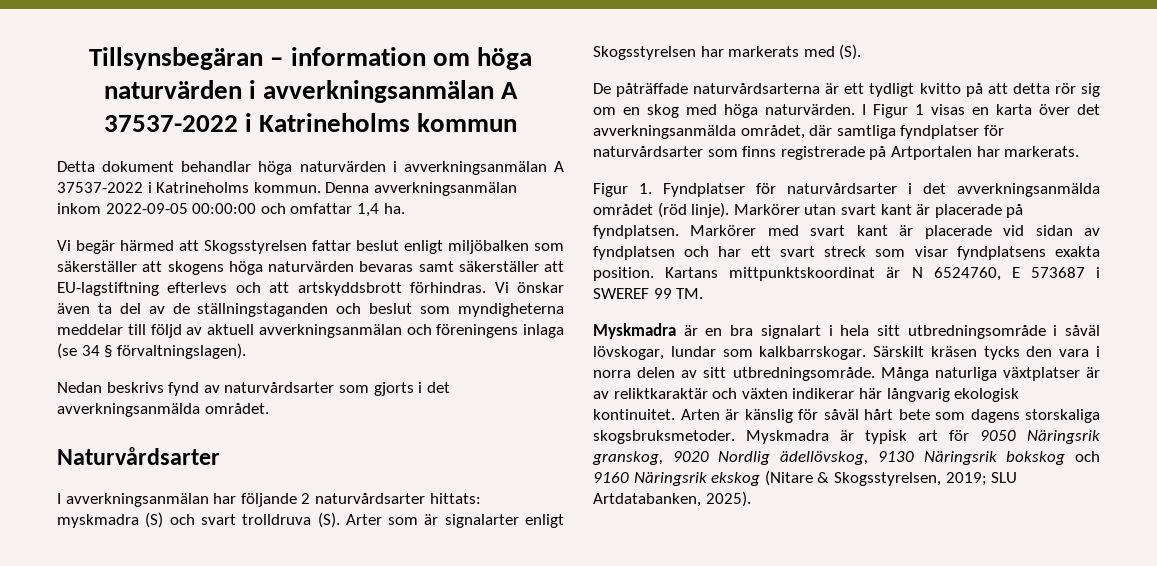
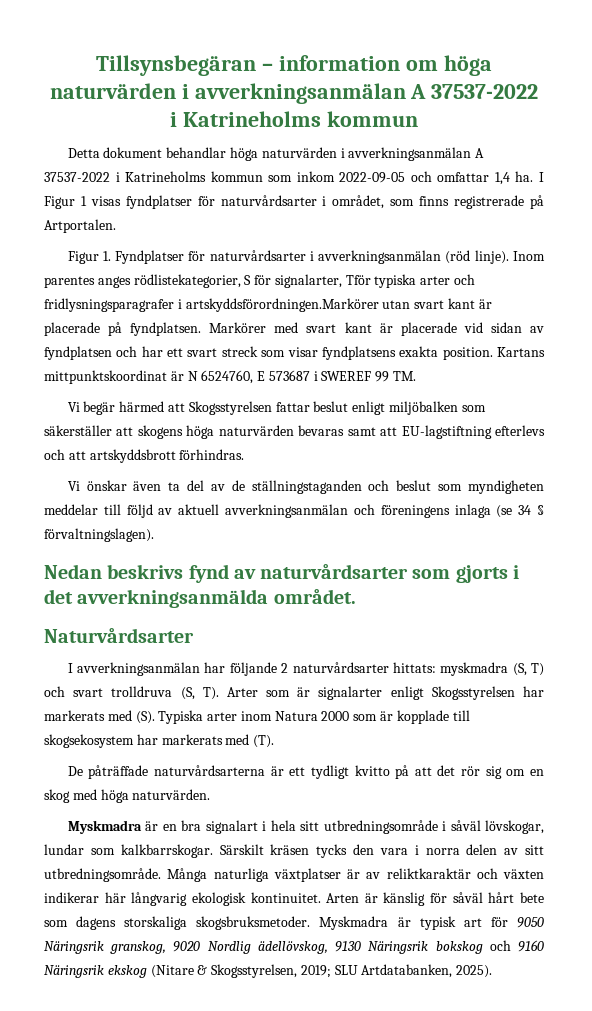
[253,182,517,196] kommun. Denna avverkningsanmälan -> [210,171,293,182] kommun som
[192,203,257,214] 00:00:00 -> (406, 177) none
[57,240,564,254] [57,261,564,275] [57,282,564,296] [57,303,565,317] [57,324,564,338] [57,343,246,359] [57,382,450,396] [57,403,269,417] [57,447,220,465] [57,493,481,507] [57,512,564,528] [593,44,862,60] [593,83,1100,97] [593,104,1100,118] [593,125,896,139] // Vi begär härmed att Skogsstyrelsen fattar beslut enligt miljöbalken som säkerställer att skogens höga naturvärden bevaras samt säkerställer att EU-lagstiftning efterlevs och att artskyddsbrott förhindras. Vi önskar även ta del av de ställningstaganden och beslut som myndigheterna meddelar till följd av aktuell avverkningsanmälan och föreningens inlaga (se 34 § förvaltningslagen). // Nedan beskrivs fynd av naturvårdsarter som gjorts i det avverkningsanmälda området. // Naturvårdsarter // I avverkningsanmälan har följande 2 naturvårdsarter hittats: myskmadra (S) och svart trolldruva (S). Arter som är signalarter enligt Skogsstyrelsen har markerats med (S). // De påträffade naturvårdsarterna är ett tydligt kvitto på att detta rör sig om en skog med höga naturvärden. I Figur 1 visas en karta över det avverkningsanmälda området, där samtliga -> [539,172,545,182] [44,196,121,209] I Figur 1 visas
(703, 151) none -> [322,195,385,209] i området,
[890,146,1080,160] Artportalen har markerats. -> [44,219,116,233] Artportalen.
[923,183,1100,197] [593,202,800,218] det avverkningsanmälda området (röd linje). Markörer -> [318,250,546,264] [44,274,476,288] [44,298,379,312] avverkningsanmälan (röd linje). Inom parentes anges rödlistekategorier, S för signalarter, Tför typiska arter och fridlysningsparagrafer i artskyddsförordningen.Markörer
(704, 293) none -> [67,401,486,415] [44,425,546,439] [44,449,245,463] [67,480,544,494] [44,504,544,518] [44,528,154,542] [44,564,519,583] [44,589,356,608] [44,628,194,643] [67,662,544,676] [44,686,544,700] [44,710,470,724] [44,734,275,748] [67,765,544,779] [44,789,211,803] // Vi begär härmed att Skogsstyrelsen fattar beslut enligt miljöbalken som säkerställer att skogens höga naturvärden bevaras samt att EU-lagstiftning efterlevs och att artskyddsbrott förhindras. // Vi önskar även ta del av de ställningstaganden och beslut som myndigheten meddelar till följd av aktuell avverkningsanmälan och föreningens inlaga (se 34 § förvaltningslagen). // Nedan beskrivs fynd av naturvårdsarter som gjorts i det avverkningsanmälda området. // Naturvårdsarter // I avverkningsanmälan har följande 2 naturvårdsarter hittats: myskmadra (S, T) och svart trolldruva (S, T). Arter som är signalarter enligt Skogsstyrelsen har markerats med (S). Typiska arter inom Natura 2000 som är kopplade till skogsekosystem har markerats med (T). // De påträffade naturvårdsarterna är ett tydligt kvitto på att det rör sig om en skog med höga naturvärden.

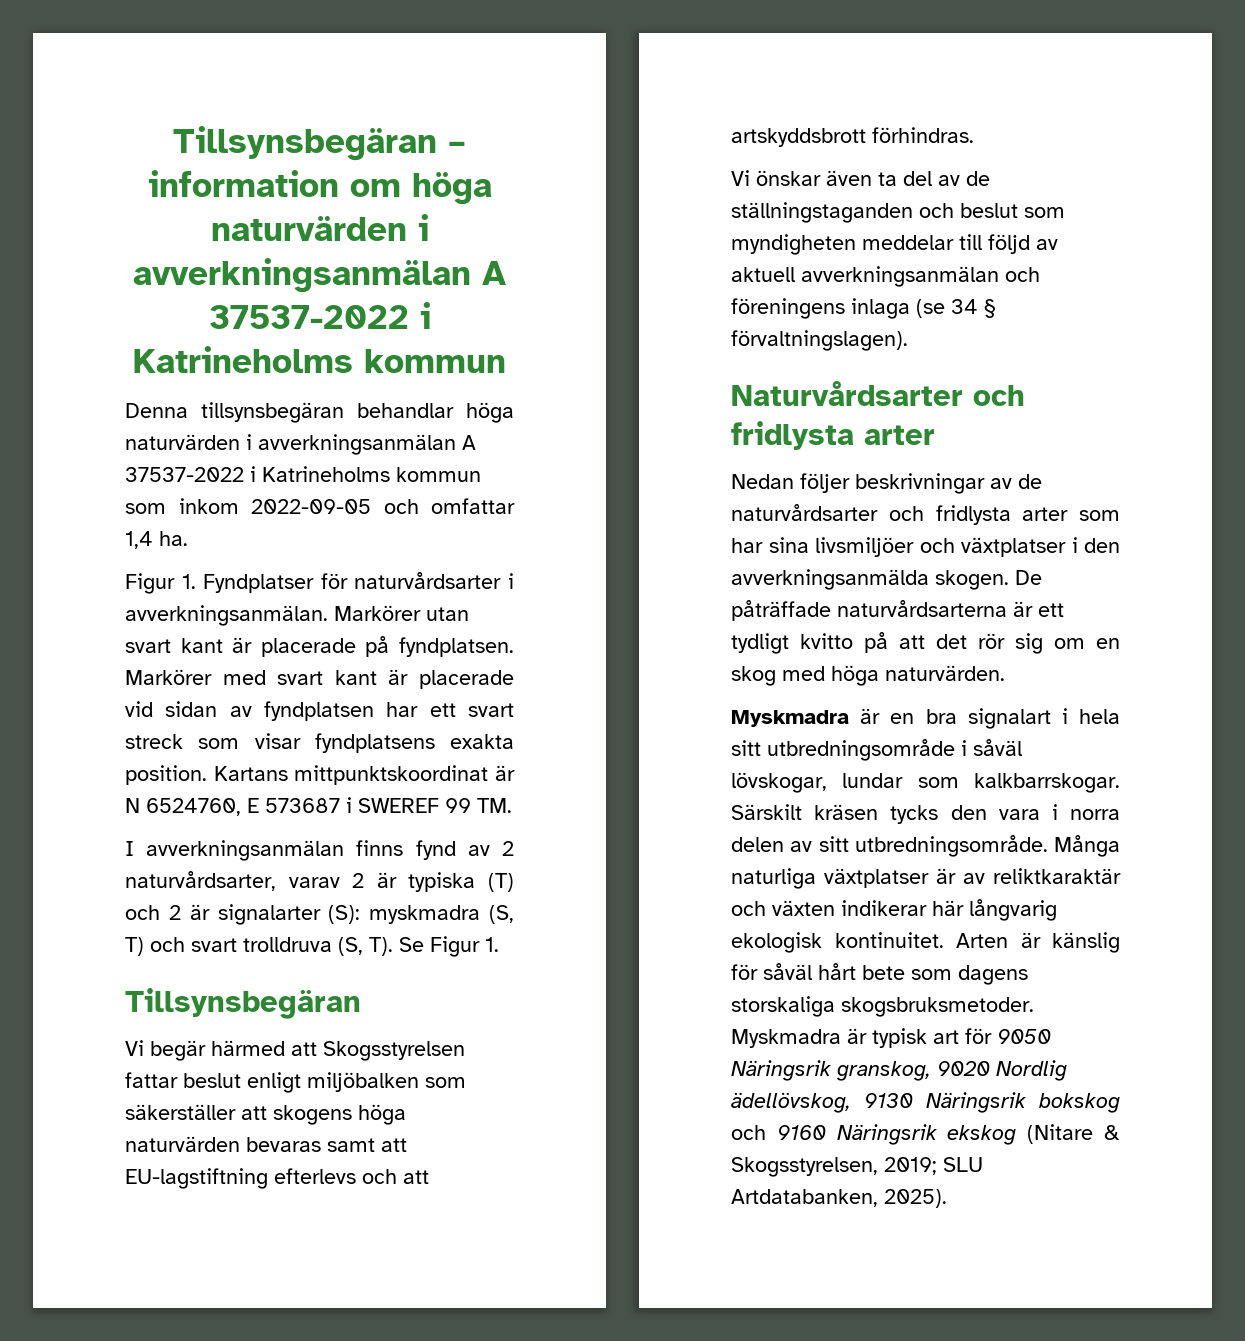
[67,147,163,158] Detta dokument -> [125,402,344,423] Denna tillsynsbegäran
[539,172,545,182] [44,195,545,209] [44,219,116,233] I Figur 1 visas fyndplatser för naturvårdsarter i området, som finns registrerade på Artportalen. -> (188, 538) none
[318,250,546,264] [44,274,476,288] [44,298,379,312] avverkningsanmälan (röd linje). Inom parentes anges rödlistekategorier, S för signalarter, Tför typiska arter och fridlysningsparagrafer i artskyddsförordningen.Markörer -> [125,605,421,626] avverkningsanmälan. Markörer
[116,346,138,357] och -> (374, 711) none
(417, 376) none -> [125,840,514,861] [125,871,514,892] [125,904,514,925] [125,936,499,957] [125,988,361,1019] // I avverkningsanmälan finns fynd av 2 naturvårdsarter, varav 2 är typiska (T) och 2 är signalarter (S): myskmadra (S, T) och svart trolldruva (S, T). Se Figur 1. // Tillsynsbegäran
[44,564,519,583] [44,589,356,608] [44,628,194,643] [67,662,544,676] [44,686,544,700] [44,710,470,724] [44,734,275,748] Nedan beskrivs fynd av naturvårdsarter som gjorts i det avverkningsanmälda området. // Naturvårdsarter // I avverkningsanmälan har följande 2 naturvårdsarter hittats: myskmadra (S, T) och svart trolldruva (S, T). Arter som är signalarter enligt Skogsstyrelsen har markerats med (S). Typiska arter inom Natura 2000 som är kopplade till skogsekosystem har markerats med (T). // -> [731,381,1025,406] [731,421,935,450] [731,473,1042,494] [731,504,1120,525] [731,537,1120,557] [731,569,1009,590] Naturvårdsarter och fridlysta arter // Nedan följer beskrivningar av de naturvårdsarter och fridlysta arter som har sina livsmiljöer och växtplatser i den avverkningsanmälda skogen.

